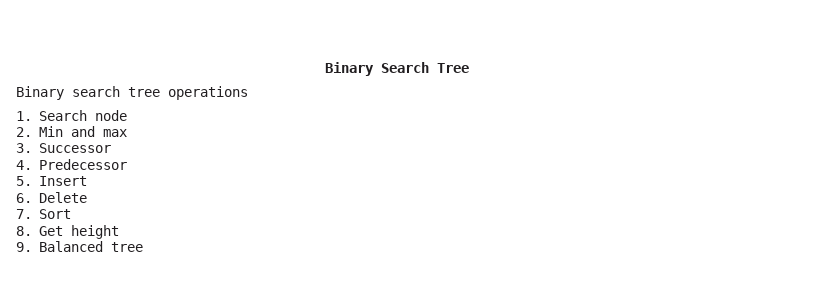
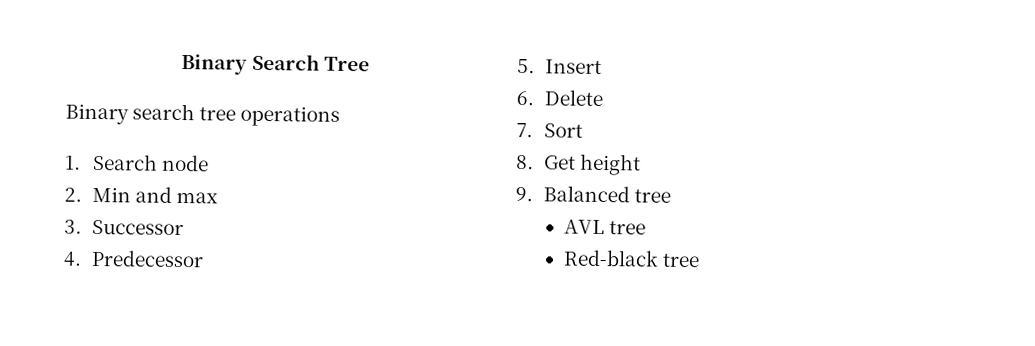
(143, 247) none -> [563,219,646,235] [562,249,700,268] // AVL tree // Red-black tree

